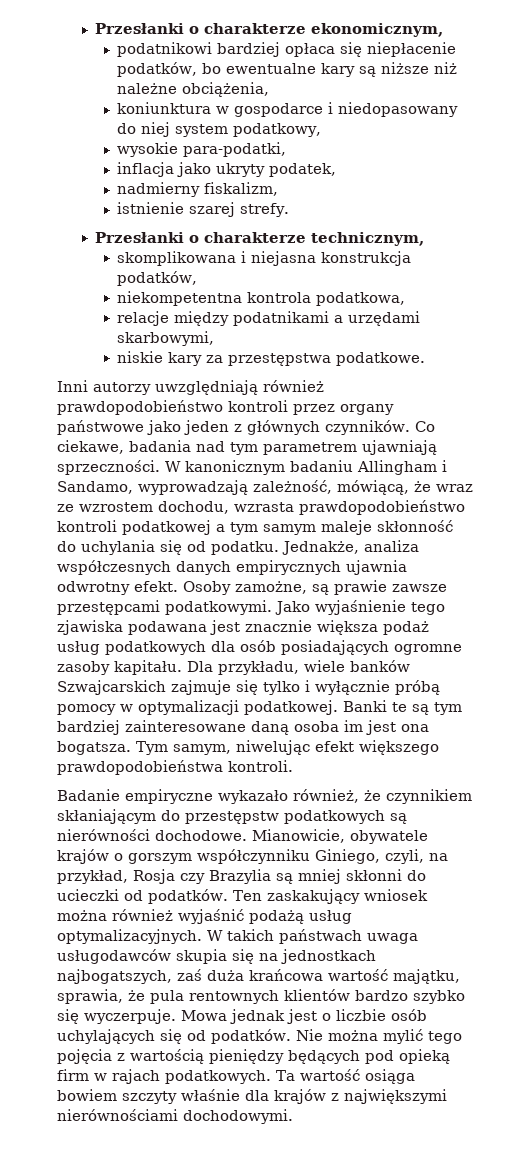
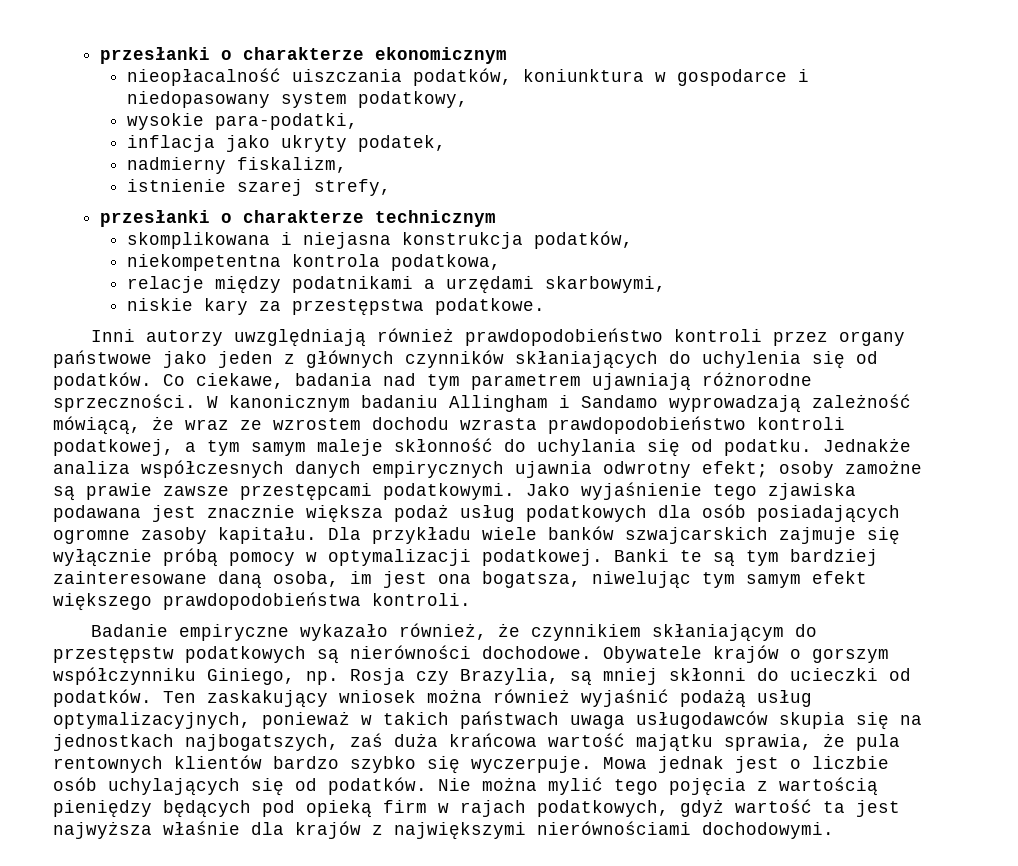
[95,23,444,37] [117,42,457,57] [117,62,458,77] [117,82,270,97] Przesłanki o charakterze ekonomicznym, // podatnikowi bardziej opłaca się niepłacenie podatków, bo ewentualne kary są niższe niż należne obciążenia, // -> [99,47,507,64] [127,68,513,86] przesłanki o charakterze ekonomicznym // nieopłacalność uiszczania podatków,
[117,122,171,137] do niej -> (271, 99) none
[240,203,290,217] [95,232,425,246] strefy. // Przesłanki o charakterze technicznym, -> [314,179,392,196] [99,210,496,227] strefy, // przesłanki o charakterze technicznym
[325,420,410,435] czynników. -> [405,350,878,369] [53,372,152,390] czynników skłaniających do uchylenia się od podatków.
(437, 447) none -> [702,372,812,386] różnorodne
[57,480,332,495] Sandamo, wyprowadzają zależność, -> [581,394,911,413] Sandamo wyprowadzają zależność
[158,501,229,514] dochodu, -> [372,417,449,430] dochodu
[122,520,211,535] podatkowej -> [53,439,174,456] podatkowej,
[282,541,359,555] Jednakże, -> [823,438,911,452] Jednakże
[134,581,307,595] efekt. Osoby zamożne, -> [702,460,922,478] efekt; osoby zamożne
[218,661,299,675] przykładu, -> [372,527,471,544] przykładu
[57,680,166,695] Szwajcarskich -> [625,527,768,544] szwajcarskich
[263,680,310,695] tylko i -> (900, 536) none
[294,721,339,732] osoba -> [273,571,339,587] osoba,
[57,740,310,755] bogatsza. Tym samym, niwelując -> [482,571,801,589] bogatsza, niwelując tym samym
[252,829,428,844] Mianowicie, obywatele -> [603,646,702,663] Obywatele
[385,849,448,864] [57,870,128,884] czyli, na przykład, -> [306,671,339,685] np.
[209,869,271,884] Brazylia -> [460,668,559,685] Brazylia,
[57,929,223,944] optymalizacyjnych. W -> [53,711,372,729] optymalizacyjnych, ponieważ w
[393,969,460,984] majątku, -> [636,734,713,752] majątku
[165,1069,415,1084] [57,1089,177,1104] podatkowych. Ta wartość osiąga bowiem szczyty -> [537,799,900,817] [53,821,152,839] podatkowych, gdyż wartość ta jest najwyższa

